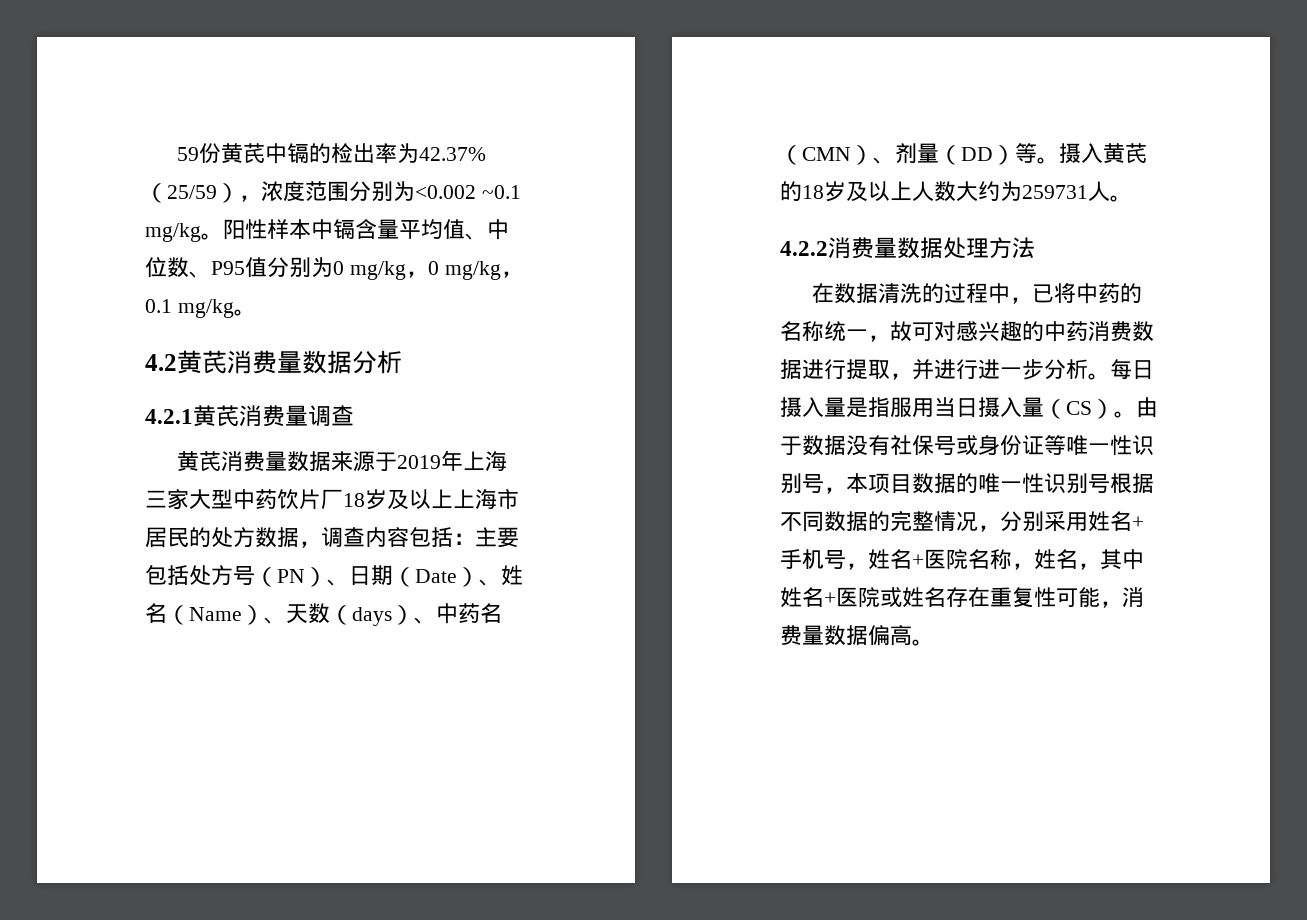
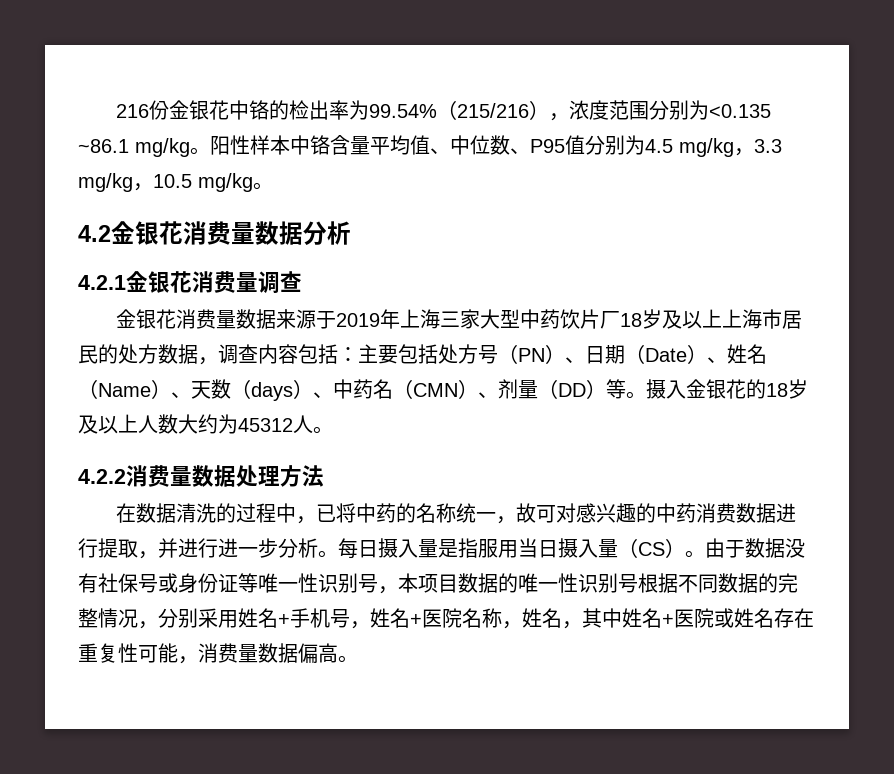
[176,143,486,164] [145,183,217,203] 59份黄芪中镉的检出率为42.37%（25/59 -> [116,100,530,120] 216份金银花中铬的检出率为99.54%（215/216
[415,185,521,199] <0.002 ~0.1 -> [709,104,772,118] [78,139,129,153] <0.135 ~86.1
[333,219,355,239] 镉 -> [310,135,330,155] 铬
[333,261,523,280] [145,299,172,313] 0 mg/kg，0 mg/kg，0.1 -> [645,138,782,157] [78,173,192,192] 4.5 mg/kg，3.3 mg/kg，10.5
[177,350,227,374] 黄芪 -> [111,221,183,245] 金银花
[193,405,239,427] 黄芪 -> [126,271,192,293] 金银花
[176,451,221,471] 黄芪 -> [116,309,177,329] 金银花
[1103,143,1147,163] 黄芪 -> [686,379,746,399] 金银花
[1022,185,1088,199] 259731 -> [238,418,293,432] 45312

